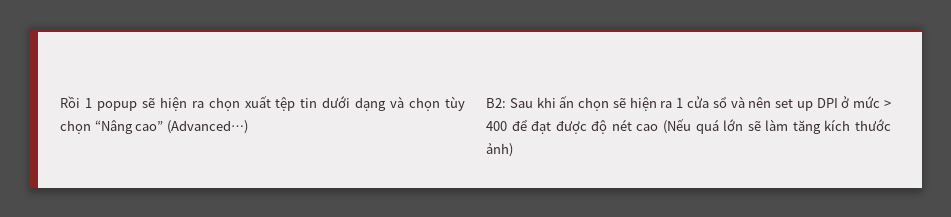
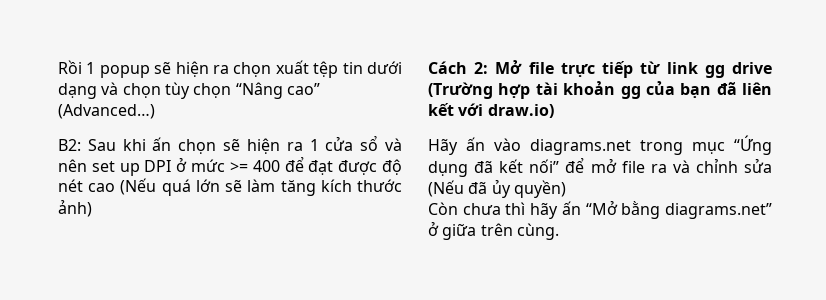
[883,100,891,108] > -> [229,162,248,172] >=
(513, 150) none -> [428,60,772,78] [428,81,772,99] [428,103,554,118] [428,135,772,155] [428,157,772,177] [428,179,566,198] [428,200,772,219] [428,221,559,240] // Cách 2: Mở file trực tiếp từ link gg drive (Trường hợp tài khoản gg của bạn đã liên kết với draw.io) // Hãy ấn vào diagrams.net trong mục “Ứng dụng đã kết nối” để mở file ra và chỉnh sửa (Nếu đã ủy quyền) // Còn chưa thì hãy ấn “Mở bằng diagrams.net” ở giữa trên cùng.

